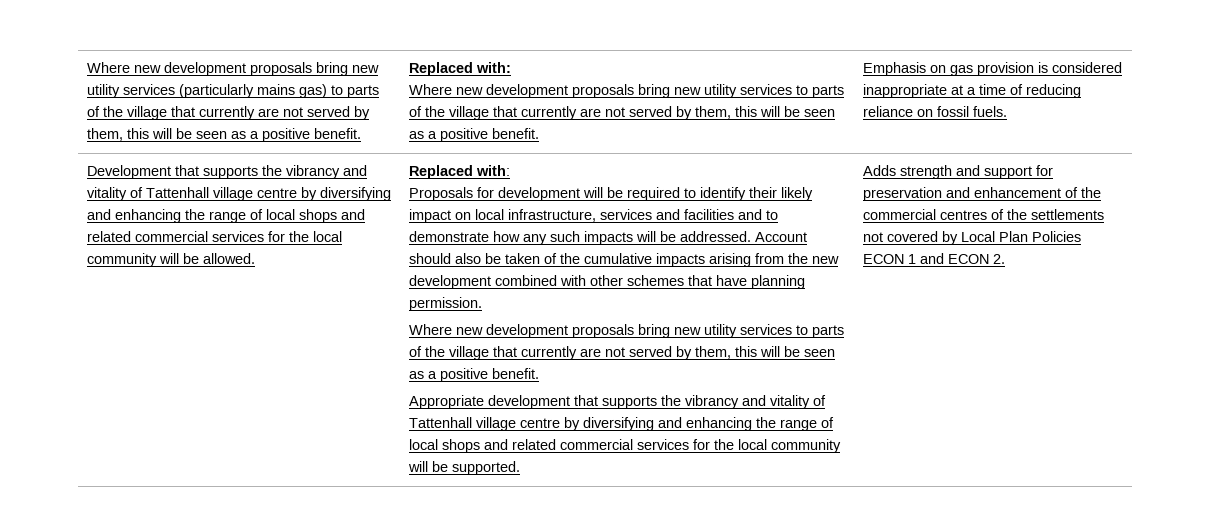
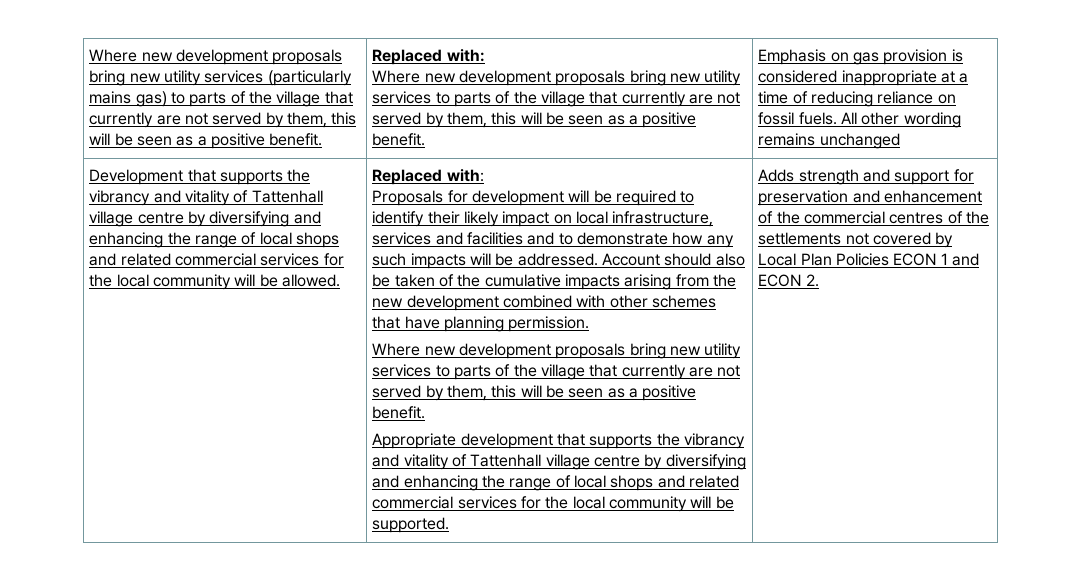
(1007, 111) none -> [841,112,961,128] [758,133,900,149] All other wording remains unchanged

